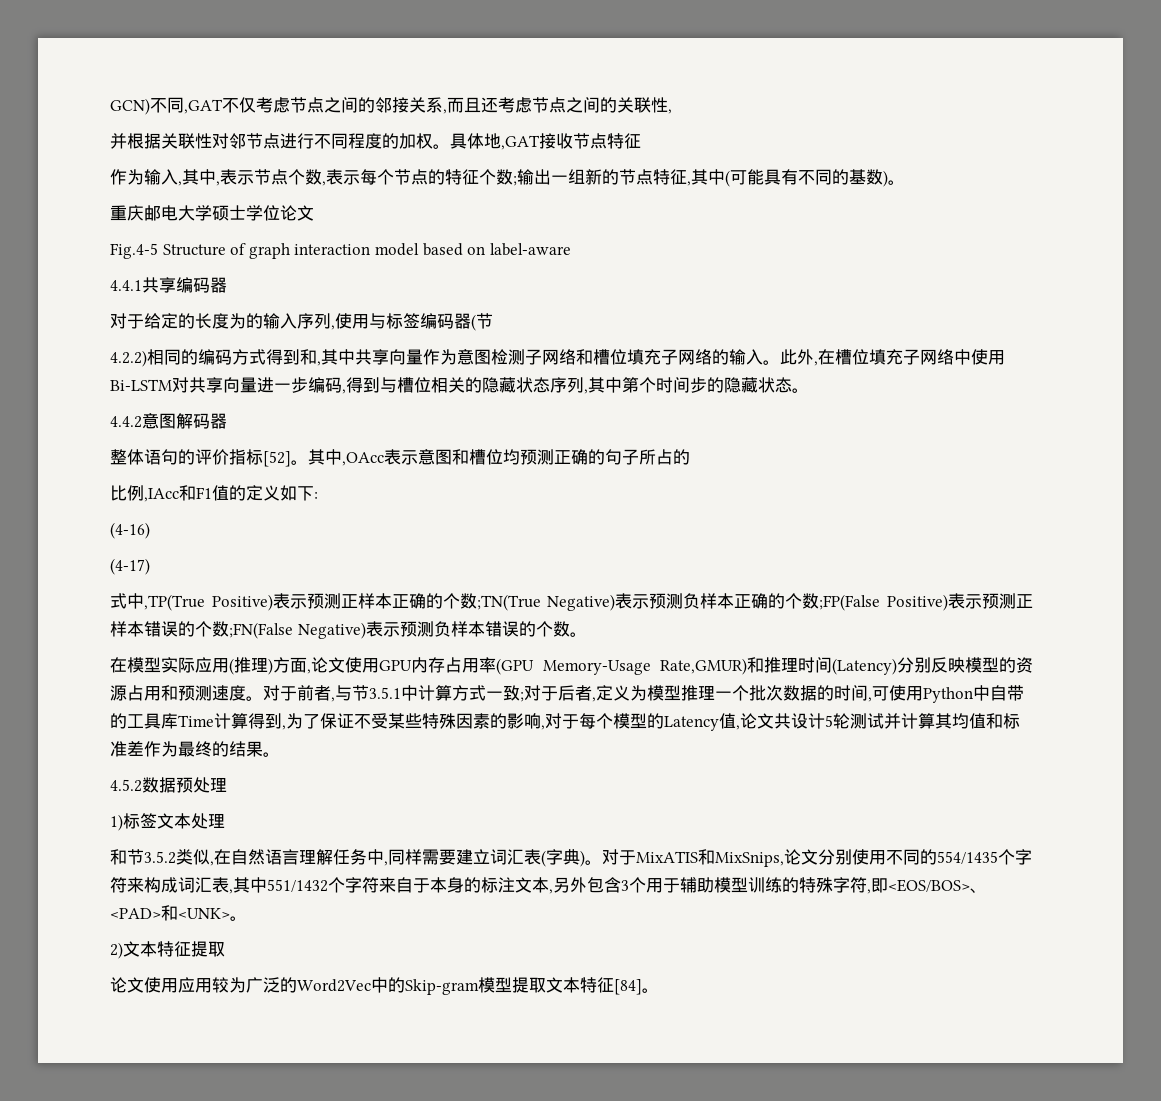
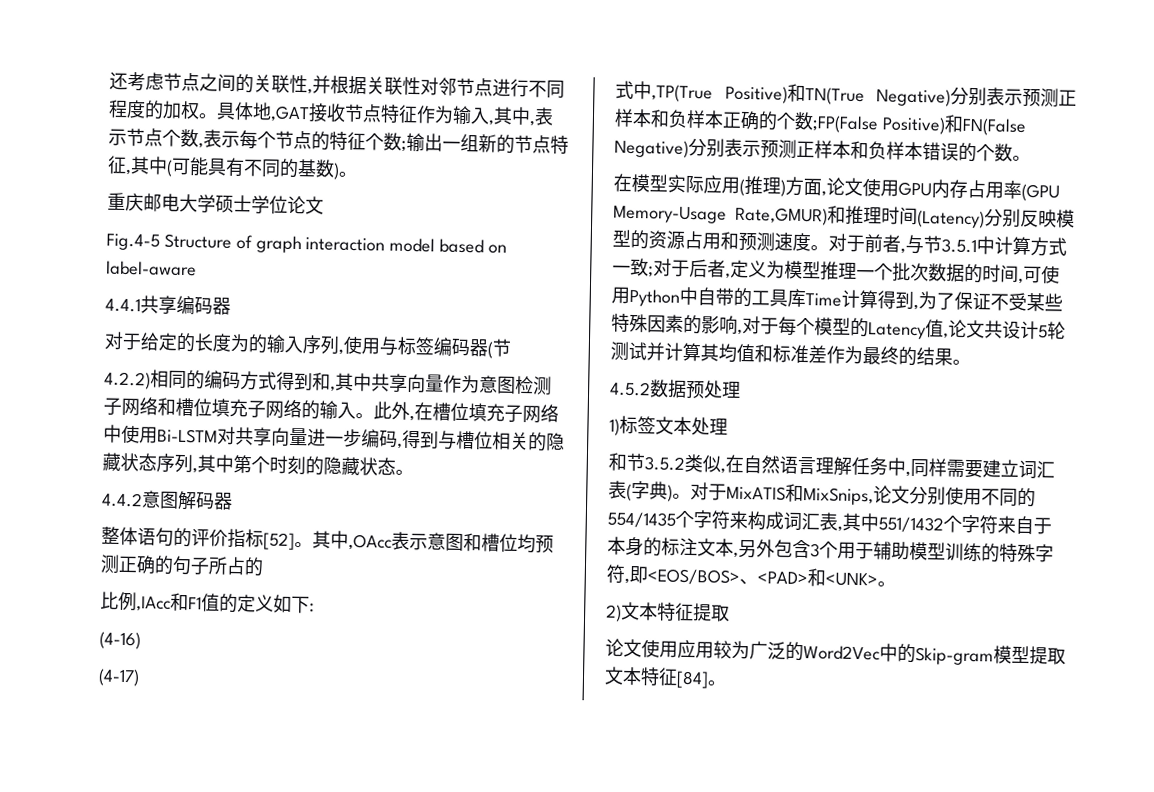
[110,97,481,115] GCN)不同,GAT不仅考虑节点之间的邻接关系,而且 -> (109, 80) none
(672, 111) // -> (313, 91) none
(641, 141) // -> (418, 114) none
[673,377,707,393] 间步 -> [287,455,306,476] 刻
[272,593,684,611] 表示预测正样本正确的个数;TN(True Negative)表示预测 -> [786,83,1077,108] [614,108,670,128] 和TN(True Negative)分别表示预测正样本和
[948,593,1033,609] [110,621,434,639] 表示预测正样本错误的个数;FN(False Negative)表示预测 -> [943,114,1027,136] [614,137,869,160] 和FN(False Negative)分别表示预测正样本和

